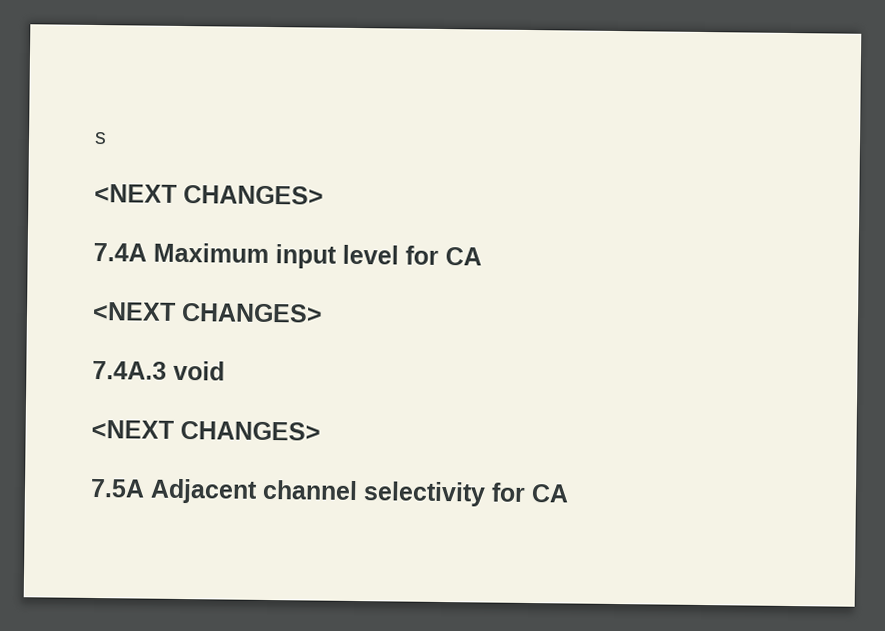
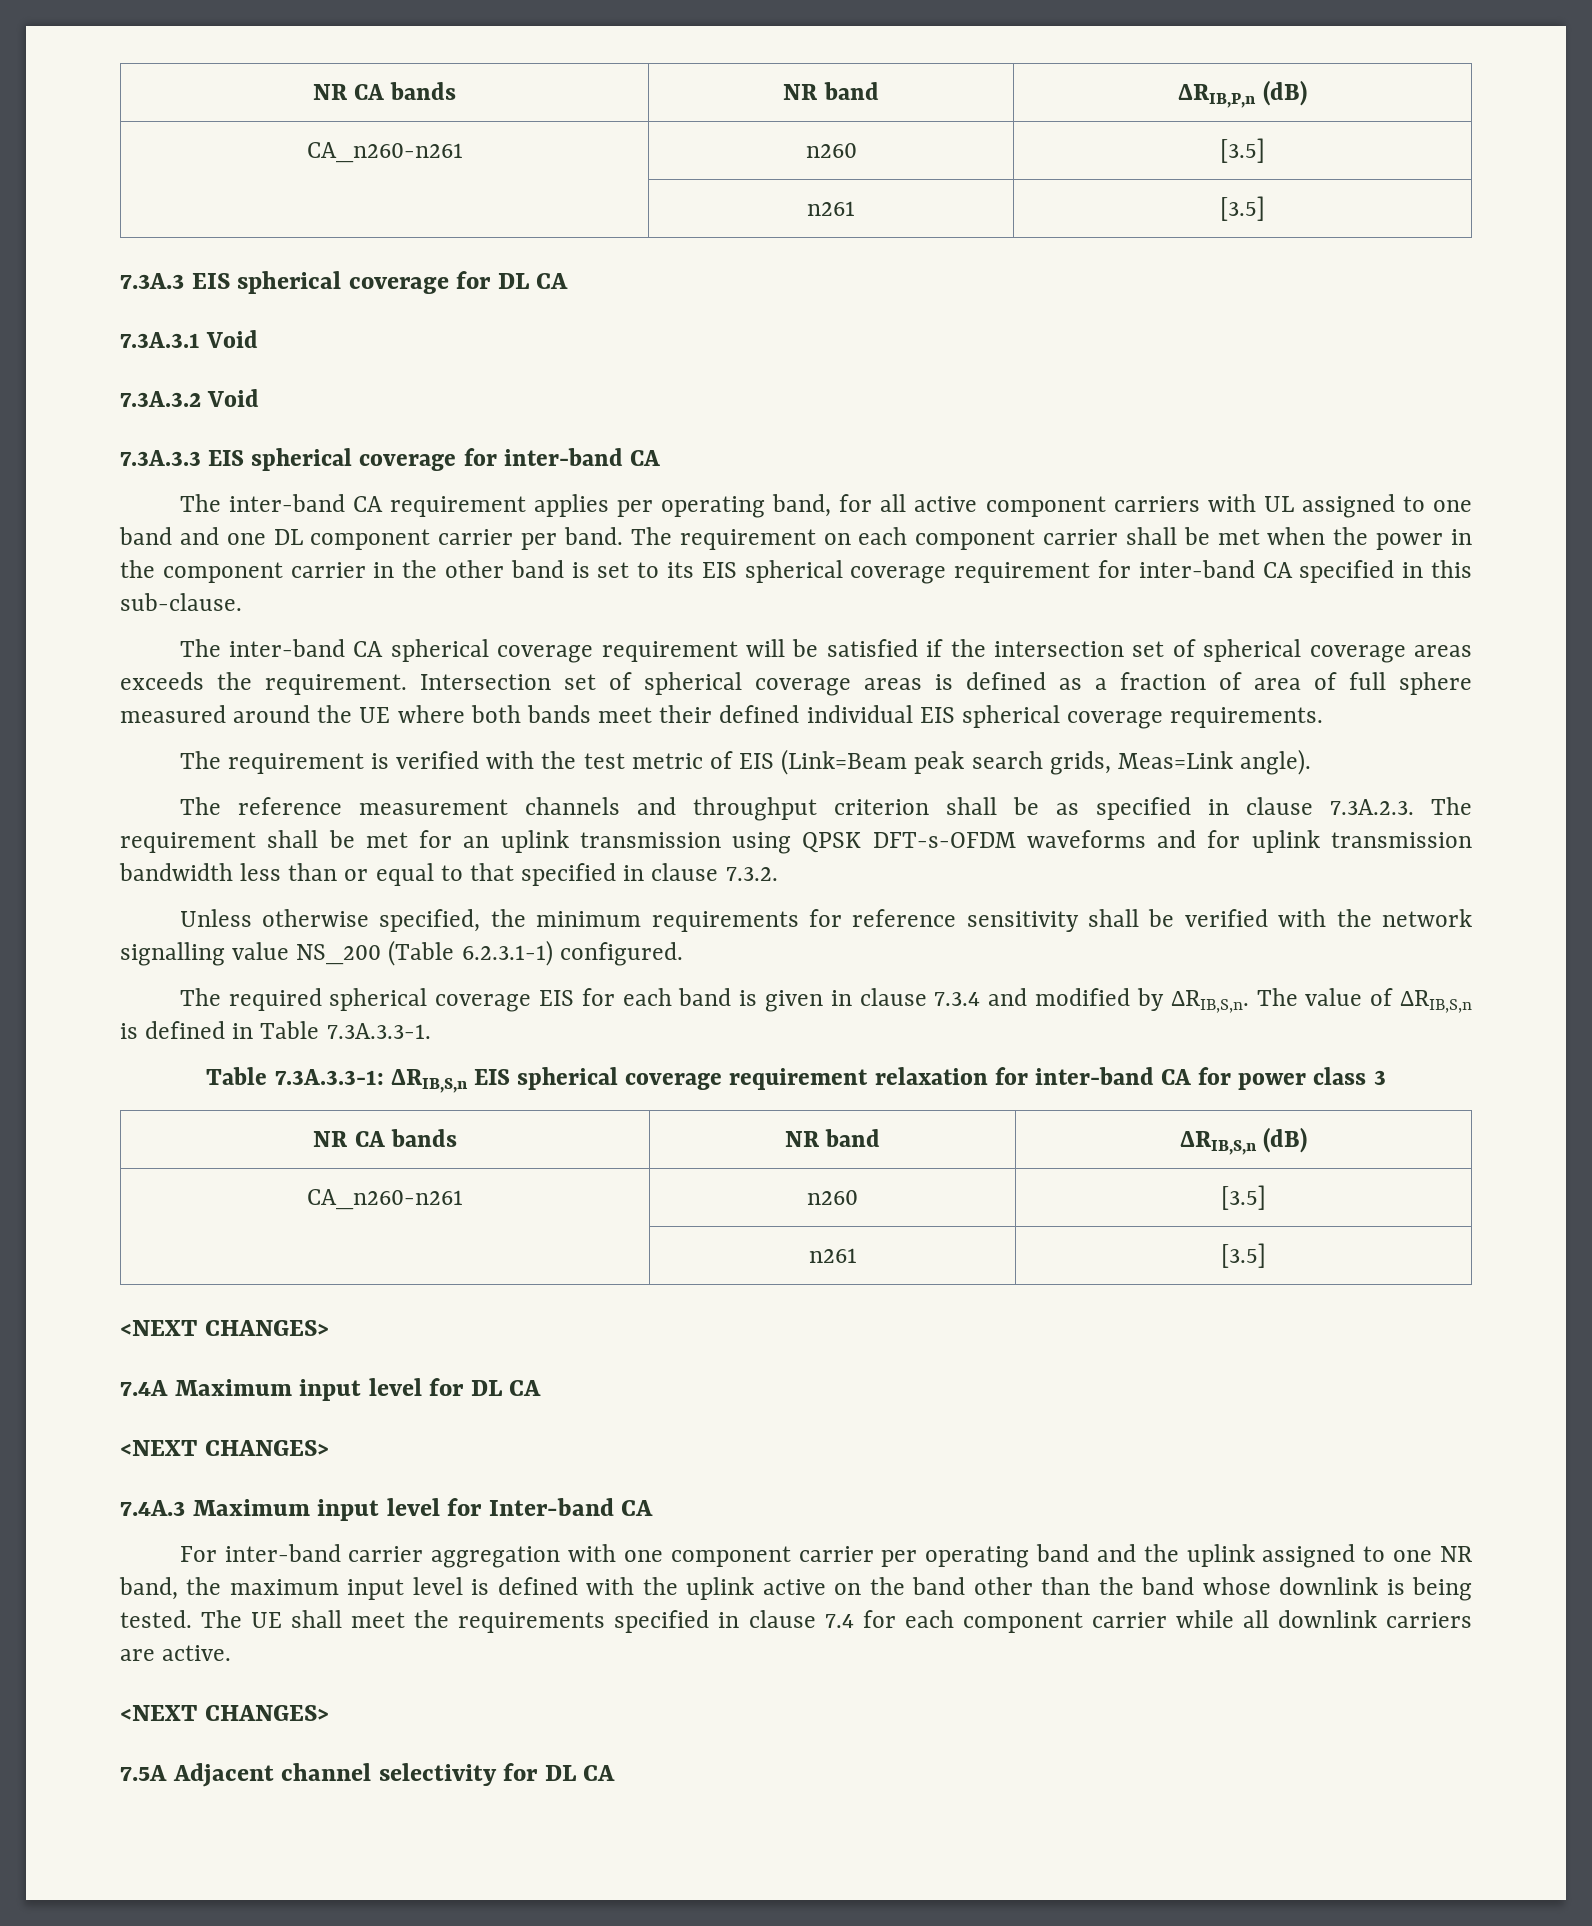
[94,131,107,145] s -> [312,82,457,100] [783,82,879,100] [1178,80,1307,108] [306,142,463,163] [805,143,857,158] [1220,138,1265,163] [807,201,855,216] [1220,196,1265,221] [120,271,569,294] [120,330,259,348] [120,389,260,407] [120,448,660,471] [179,494,1472,518] [119,527,1472,550] [120,560,1472,584] [120,593,242,611] [179,639,1472,663] [120,672,1472,696] [120,705,1324,729] [179,749,1312,775] [179,797,1472,821] [120,830,1472,854] [119,863,778,886] [179,909,1472,932] [120,940,683,966] [179,988,1473,1013] [120,1021,431,1039] [206,1067,1386,1093] [313,1129,457,1147] [784,1129,881,1147] [1179,1127,1308,1155] [307,1189,463,1210] [807,1190,858,1205] [1221,1185,1266,1210] [808,1248,857,1263] [1221,1243,1266,1268] NR CA bands | NR band | ΔRIB,P,n (dB) // CA_n260-n261 | n260 | [3.5] // | n261 | [3.5] // 7.3A.3 EIS spherical coverage for DL CA // 7.3A.3.1 Void // 7.3A.3.2 Void // 7.3A.3.3 EIS spherical coverage for inter-band CA // The inter-band CA requirement applies per operating band, for all active component carriers with UL assigned to one band and one DL component carrier per band. The requirement on each component carrier shall be met when the power in the component carrier in the other band is set to its EIS spherical coverage requirement for inter-band CA specified in this sub-clause. // The inter-band CA spherical coverage requirement will be satisfied if the intersection set of spherical coverage areas exceeds the requirement. Intersection set of spherical coverage areas is defined as a fraction of area of full sphere measured around the UE where both bands meet their defined individual EIS spherical coverage requirements. // The requirement is verified with the test metric of EIS (Link=Beam peak search grids, Meas=Link angle). // The reference measurement channels and throughput criterion shall be as specified in clause 7.3A.2.3. The requirement shall be met for an uplink transmission using QPSK DFT-s-OFDM waveforms and for uplink transmission bandwidth less than or equal to that specified in clause 7.3.2. // Unless otherwise specified, the minimum requirements for reference sensitivity shall be verified with the network signalling value NS_200 (Table 6.2.3.1-1) configured. // The required spherical coverage EIS for each band is given in clause 7.3.4 and modified by ΔRIB,S,n. The value of ∆RIB,S,n is defined in Table 7.3A.3.3-1. // Table 7.3A.3.3-1: ΔRIB,S,n EIS spherical coverage requirement relaxation for inter-band CA for power class 3 // NR CA bands | NR band | ΔRIB,S,n (dB) // CA_n260-n261 | n260 | [3.5] // | n261 | [3.5]
(439, 255) none -> [470,1380,502,1396] DL
[173,360,225,381] void -> [192,1498,654,1521] [179,1544,1472,1568] [119,1577,1472,1601] [120,1610,1473,1633] [120,1645,232,1661] Maximum input level for Inter-band CA // For inter-band carrier aggregation with one component carrier per operating band and the uplink assigned to one NR band, the maximum input level is defined with the uplink active on the band other than the band whose downlink is being tested. The UE shall meet the requirements specified in clause 7.4 for each component carrier while all downlink carriers are active.
(526, 492) none -> [544,1765,576,1781] DL

